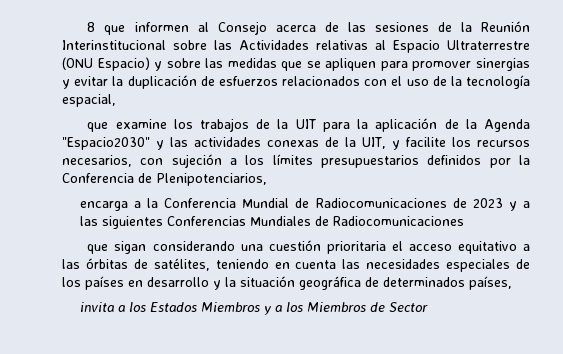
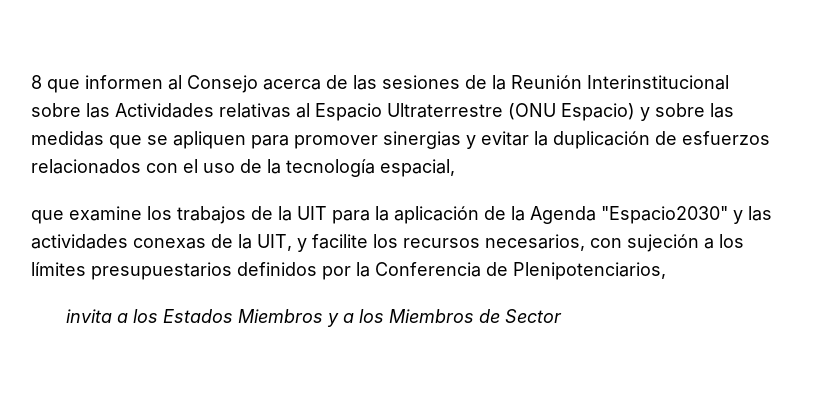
[79,198,530,211] [79,216,464,229] [87,240,530,254] [62,258,530,272] [62,276,512,290] // encarga a la Conferencia Mundial de Radiocomunicaciones de 2023 y a las siguientes Conferencias Mundiales de Radiocomunicaciones // que sigan considerando una cuestión prioritaria el acceso equitativo a las órbitas de satélites, teniendo en cuenta las necesidades especiales de los países en desarrollo y la situación geográfica de determinados países, -> (666, 271) none

